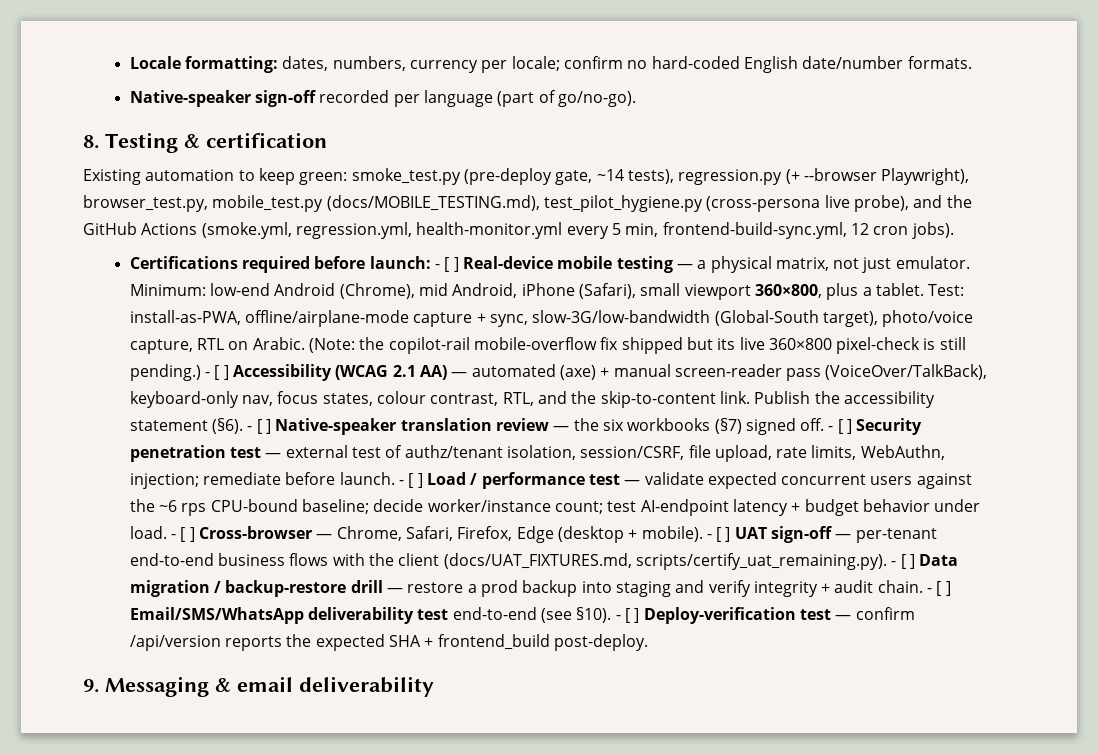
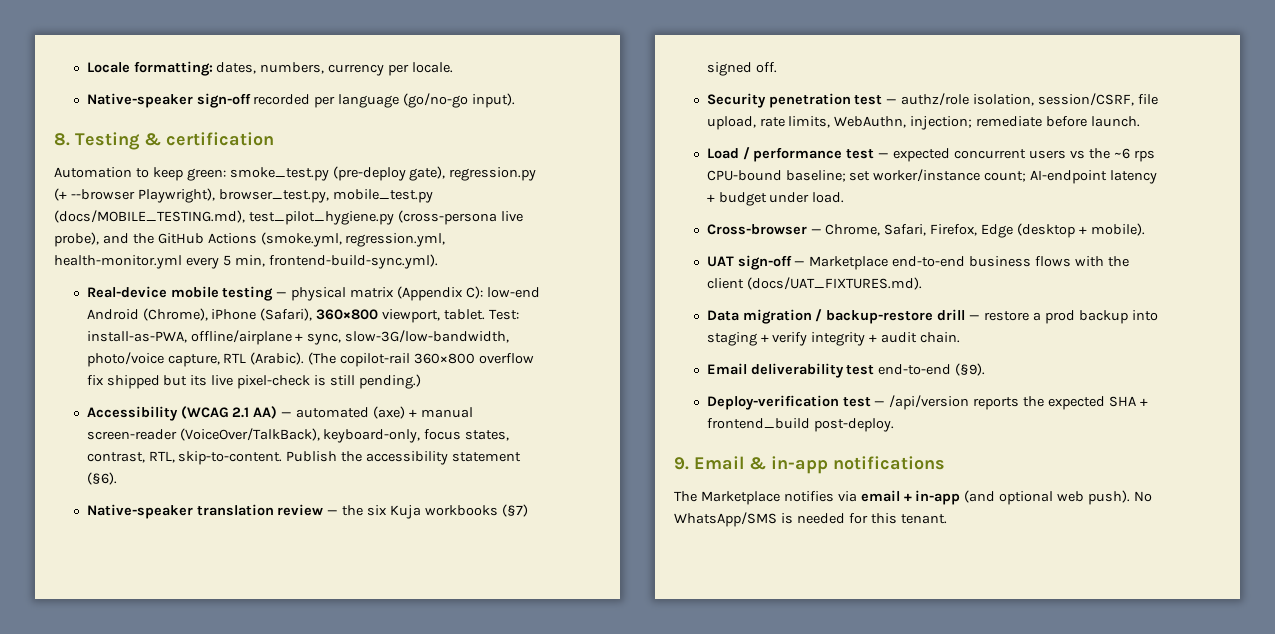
[511,56,972,73] locale; confirm no hard-coded English date/number formats. -> [412,62,454,73] locale.
[497,90,636,107] (part of go/no-go). -> [403,93,516,108] (go/no-go input).
[83,169,235,185] Existing automation -> [54,167,132,178] Automation
[555,169,674,185] gate, ~14 tests), -> [409,166,446,181] gate),
[662,222,954,239] [129,256,970,273] [129,283,965,300] [129,310,974,327] [129,337,597,354] frontend-build-sync.yml, 12 cron jobs). // Certifications required before launch: - [ ] Real-device mobile testing — a physical matrix, not just emulator. Minimum: low-end Android (Chrome), mid Android, iPhone (Safari), small viewport 360×800, plus a tablet. Test: install-as-PWA, offline/airplane-mode capture + sync, slow-3G/low-bandwidth (Global-South target), photo/voice capture, RTL on Arabic. (Note: the copilot-rail mobile-overflow -> [268,254,438,269] [86,286,540,301] [86,308,520,323] [86,330,510,345] [86,352,535,367] frontend-build-sync.yml). // Real-device mobile testing — physical matrix (Appendix C): low-end Android (Chrome), iPhone (Safari), 360×800 viewport, tablet. Test: install-as-PWA, offline/airplane + sync, slow-3G/low-bandwidth, photo/voice capture, RTL (Arabic). (The copilot-rail 360×800 overflow
[768,338,832,350] 360×800 -> (234, 380) none
[204,365,229,380] - [ ] -> (421, 381) //
[786,364,988,381] [129,391,273,408] pass (VoiceOver/TalkBack), keyboard-only nav, -> [179,428,421,443] (VoiceOver/TalkBack), keyboard-only,
[376,391,426,404] colour -> (510, 435) none
[537,391,750,408] and the skip-to-content link. -> [178,451,283,465] skip-to-content.
[247,419,271,434] - [ ] -> (117, 478) //
(624, 425) none -> [390,505,422,519] Kuja
[828,419,853,434] - [ ] -> (777, 67) //
[285,445,503,458] external test of authz/tenant -> [901,93,970,106] authz/role
[398,473,423,488] - [ ] -> (1141, 121) //
[644,472,704,485] validate -> (890, 155) none
[916,473,972,489] against -> [1069,150,1085,159] vs
[373,499,424,512] decide -> [849,171,871,181] set
[607,501,637,512] test -> (1027, 176) none
[862,499,930,512] behavior -> (767, 199) none
[170,527,195,542] - [ ] -> (845, 197) //
[706,527,731,542] - [ ] -> (1145, 229) //
[855,528,937,543] per-tenant -> [809,256,889,270] Marketplace
[443,553,915,570] (docs/UAT_FIXTURES.md, scripts/certify_uat_remaining.py). - [ ] -> [746,277,922,290] (docs/UAT_FIXTURES.md). //
[675,580,705,593] and -> [760,334,769,342] +
[927,581,951,596] [129,607,640,624] - [ ] Email/SMS/WhatsApp deliverability test end-to-end (see §10). - [ ] -> [706,363,986,378] // Email deliverability test end-to-end (§9). //
[855,607,915,620] confirm -> (886, 403) none
[105,676,434,697] Messaging & email deliverability -> [694,456,945,474] [674,490,1153,505] [674,512,947,527] Email & in-app notifications // The Marketplace notifies via email + in-app (and optional web push). No WhatsApp/SMS is needed for this tenant.

